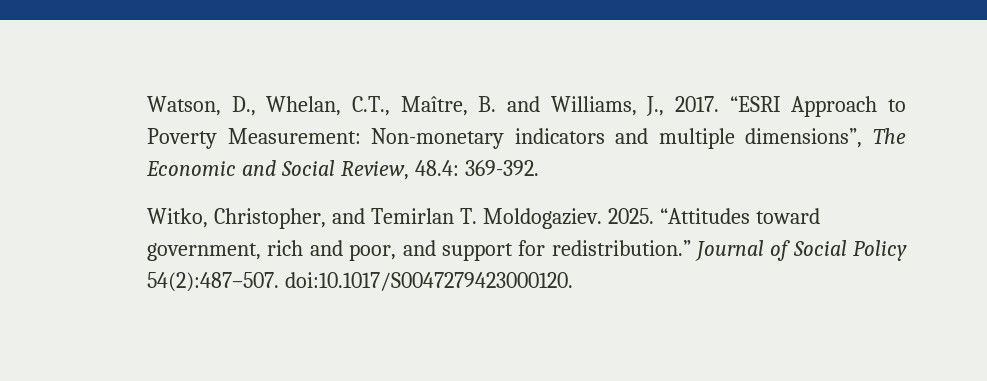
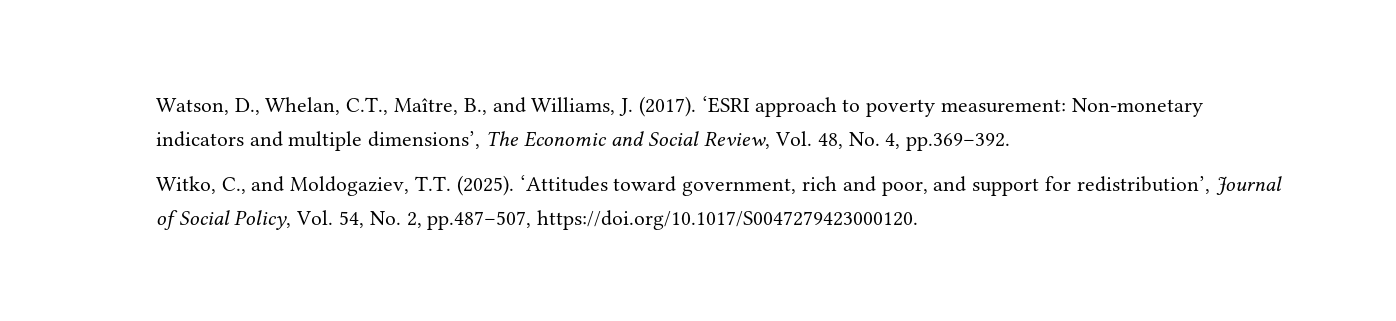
[478,96,497,112] B. -> [463,98,487,115] B.,
[646,96,906,117] [147,128,361,149] J., 2017. “ESRI Approach to Poverty Measurement: -> [619,96,1067,117] J. (2017). ‘ESRI approach to poverty measurement:
[745,128,863,148] dimensions”, -> [368,131,481,149] dimensions’,
[414,160,539,176] [147,208,750,229] 48.4: 369-392. // Witko, Christopher, and Temirlan T. Moldogaziev. 2025. “Attitudes -> [775,131,1011,151] [155,175,608,196] Vol. 48, No. 4, pp.369–392. // Witko, C., and Moldogaziev, T.T. (2025). ‘Attitudes
[551,240,691,256] redistribution.” -> [1076,176,1210,194] redistribution’,
[852,240,907,261] [147,272,574,292] Policy 54(2):487–507. doi:10.1017/S0047279423000120. -> [234,210,919,230] Policy, Vol. 54, No. 2, pp.487–507, https://doi.org/10.1017/S0047279423000120.

